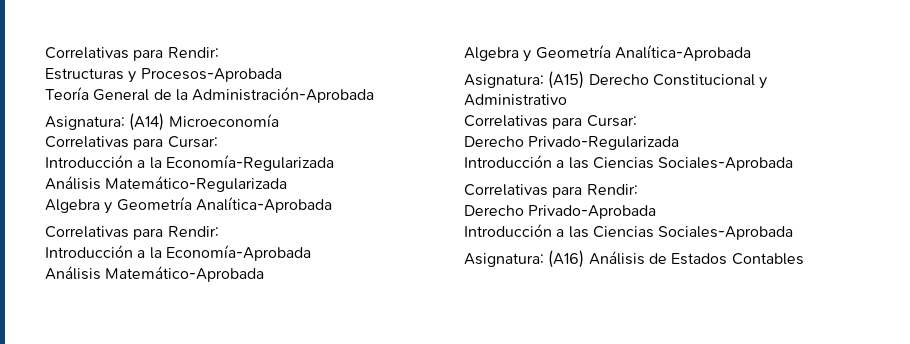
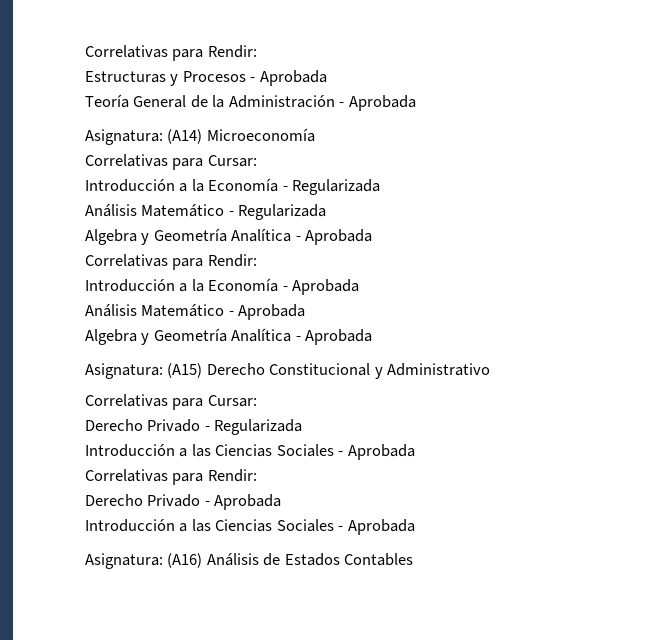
[140,68,282,82] Procesos-Aprobada -> [182,70,327,86] Procesos - Aprobada
[192,87,375,103] Administración-Aprobada -> [228,95,416,111] Administración - Aprobada
[165,155,334,171] [45,176,288,192] [45,197,332,214] Economía-Regularizada // Análisis Matemático-Regularizada // Algebra y Geometría Analítica-Aprobada -> [208,178,381,195] [85,204,327,220] [85,228,373,245] Economía - Regularizada // Análisis Matemático - Regularizada // Algebra y Geometría Analítica - Aprobada
[165,245,311,261] [45,266,265,282] [464,45,751,62] Economía-Aprobada // Análisis Matemático-Aprobada // Algebra y Geometría Analítica-Aprobada -> [208,278,360,295] [85,304,306,320] [85,328,373,345] Economía - Aprobada // Análisis Matemático - Aprobada // Algebra y Geometría Analítica - Aprobada
[528,136,680,150] [464,155,794,171] Privado-Regularizada // Introducción a las Ciencias Sociales-Aprobada -> [147,419,303,435] [85,444,415,460] Privado - Regularizada // Introducción a las Ciencias Sociales - Aprobada
[528,205,657,219] [464,224,794,240] Privado-Aprobada // Introducción a las Ciencias Sociales-Aprobada -> [147,494,282,510] [85,519,415,535] Privado - Aprobada // Introducción a las Ciencias Sociales - Aprobada

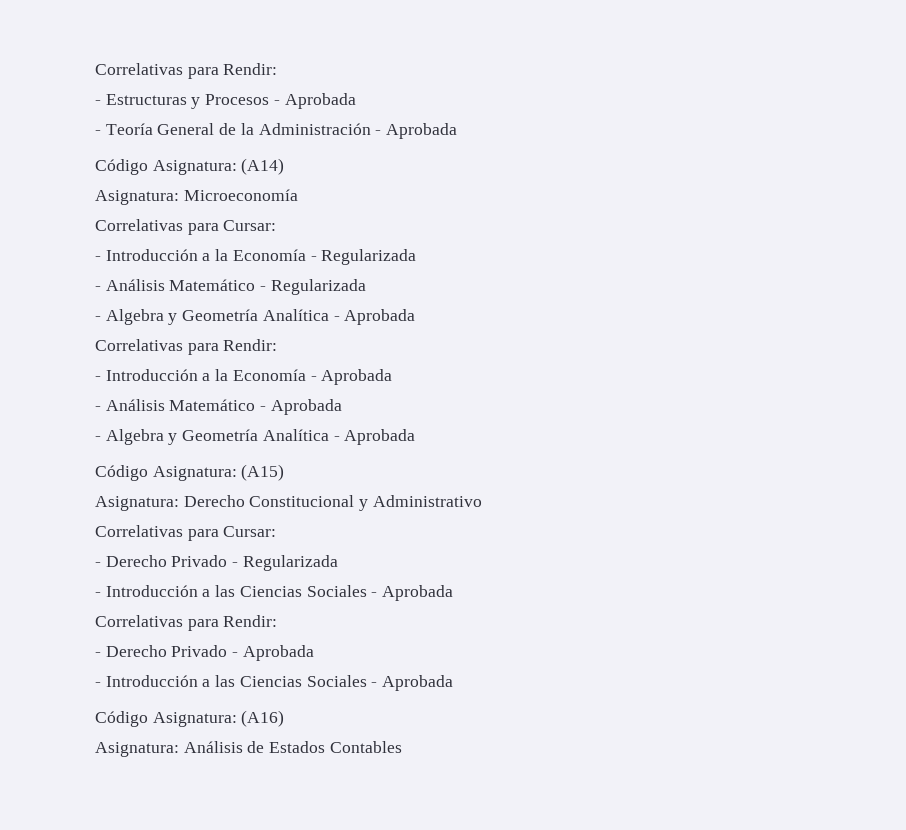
[85,45,257,61] Correlativas para Rendir: // -> [95,63,278,79] [95,100,101,105] Correlativas para Rendir: // -
(327, 78) none -> [95,130,101,135] -
(416, 103) none -> [95,159,148,175] Código
(203, 136) none -> [95,190,179,205] // Asignatura:
(257, 161) none -> [95,256,101,261] -
(381, 187) none -> [95,286,101,291] -
(327, 212) none -> [95,316,101,321] -
(257, 260) none -> [95,376,101,381] -
(360, 287) none -> [95,406,101,411] -
[85,328,373,345] Algebra y Geometría Analítica - Aprobada // -> [95,429,416,445] [95,465,148,481] - Algebra y Geometría Analítica - Aprobada // Código
(203, 370) none -> [95,496,179,511] // Asignatura:
(257, 401) none -> [95,562,101,567] -
(303, 427) none -> [95,592,101,597] -
(257, 475) none -> [95,652,101,657] -
[85,519,415,535] Introducción a las Ciencias Sociales - Aprobada // -> [95,675,454,691] [95,711,148,727] - Introducción a las Ciencias Sociales - Aprobada // Código
(203, 560) none -> [95,742,179,757] // Asignatura:

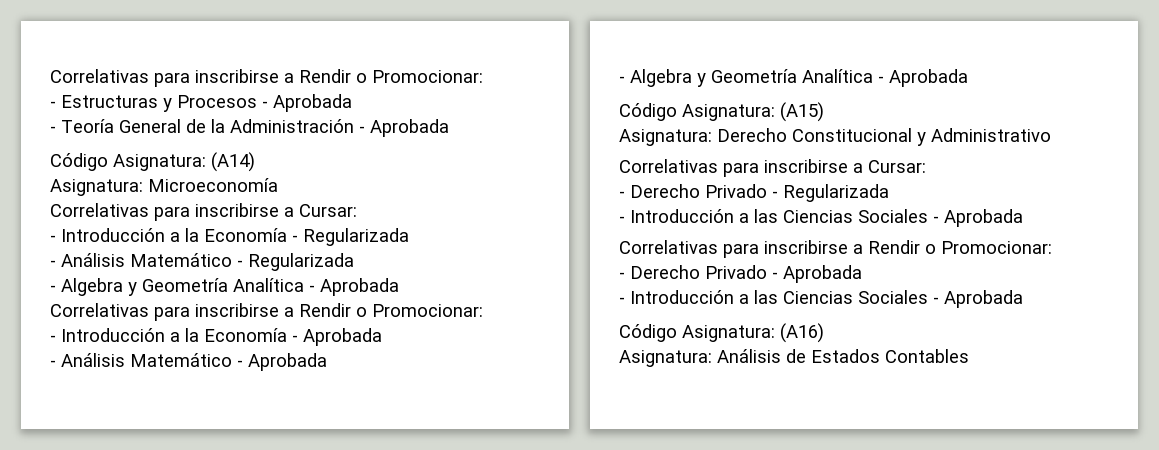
[95,63,278,79] Correlativas para Rendir: -> [50,69,483,87] Correlativas para inscribirse a Rendir o Promocionar:
(219, 229) none -> [195,203,294,217] inscribirse a
[223,339,278,351] Rendir: -> [195,303,483,317] inscribirse a Rendir o Promocionar:
(219, 535) none -> [764,159,863,173] inscribirse a
[223,615,278,627] Rendir: -> [764,240,1052,254] inscribirse a Rendir o Promocionar:

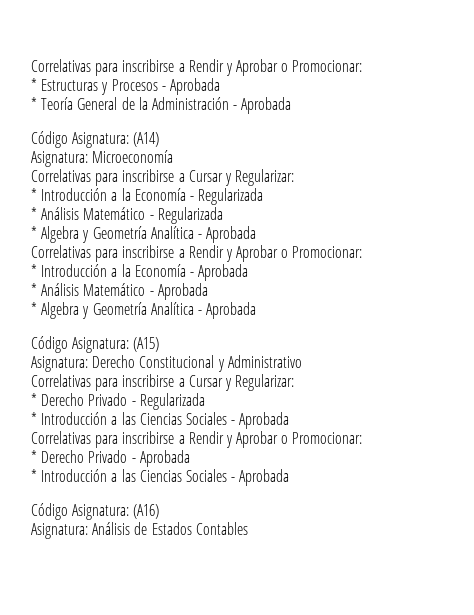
[50,69,483,87] [50,101,56,108] Correlativas para inscribirse a Rendir o Promocionar: // - -> [31,59,363,76] [31,78,37,91] Correlativas para inscribirse a Rendir y Aprobar o Promocionar: // *
[50,126,56,133] - -> [31,97,37,110] *
[299,204,357,217] [50,235,56,242] Cursar: // - -> [188,169,295,186] [31,188,37,201] Cursar y Regularizar: // *
[50,260,56,267] - -> [31,207,37,220] *
[50,285,56,292] - -> [31,226,37,239] *
[356,304,483,317] [50,335,56,342] o Promocionar: // - -> [225,245,363,262] [31,264,37,277] y Aprobar o Promocionar: // *
[50,360,56,367] - -> [31,283,37,296] *
[619,76,625,83] - -> [31,302,37,315] *
[868,160,926,173] [619,191,625,198] Cursar: // - -> [188,374,295,391] [31,393,37,406] Cursar y Regularizar: // *
[619,216,625,223] - -> [31,412,37,425] *
[925,241,1052,254] [619,272,625,279] o Promocionar: // - -> [225,431,363,448] [31,450,37,463] y Aprobar o Promocionar: // *
[619,297,625,304] - -> [31,469,37,482] *

